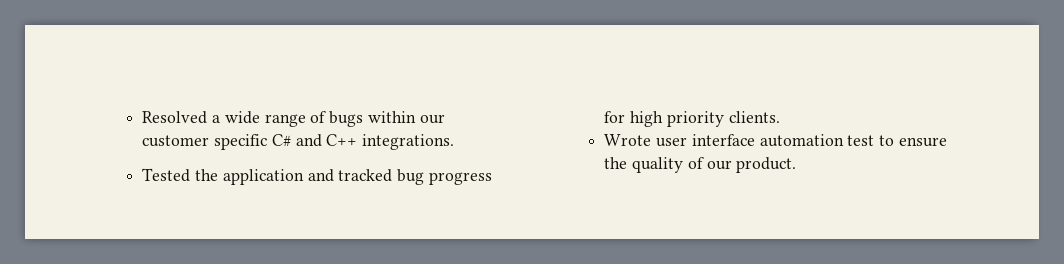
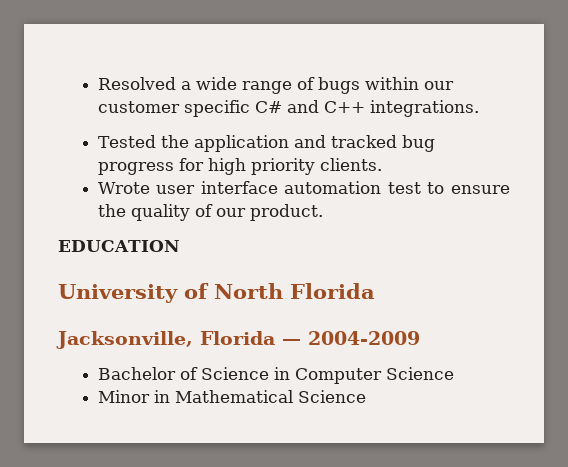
(797, 165) none -> [58,240,180,252] [58,283,375,303] [56,331,420,349] [97,367,454,384] [97,390,366,403] // EDUCATION // University of North Florida // Jacksonville, Florida — 2004-2009 // Bachelor of Science in Computer Science // Minor in Mathematical Science

